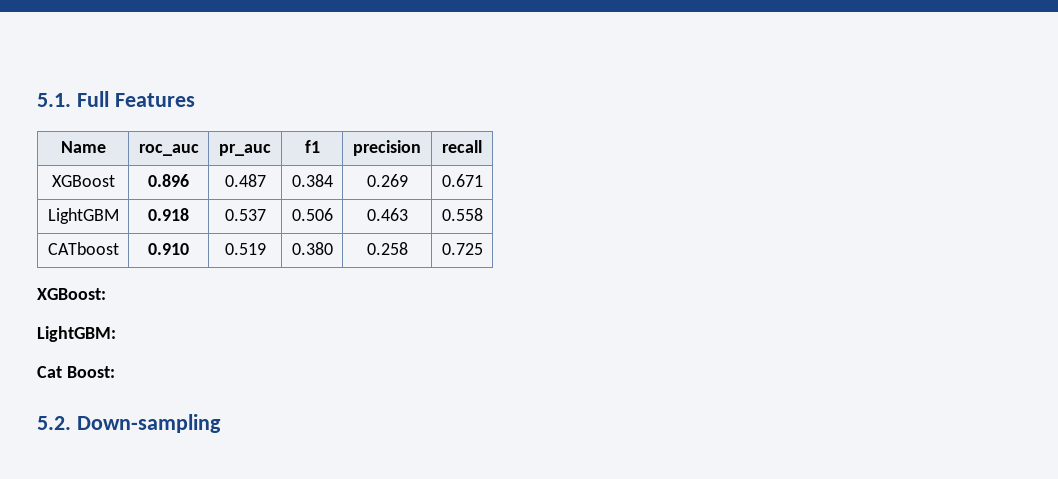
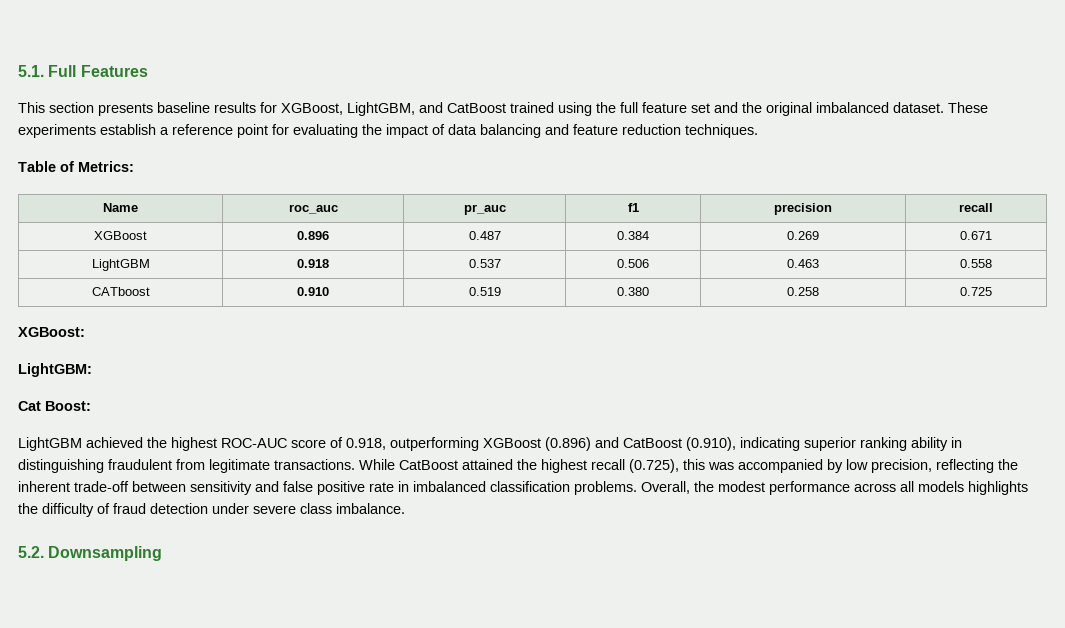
(195, 100) none -> [18,102,988,116] [18,124,758,138] [18,161,134,172] // This section presents baseline results for XGBoost, LightGBM, and CatBoost trained using the full feature set and the original imbalanced dataset. These experiments establish a reference point for evaluating the impact of data balancing and feature reduction techniques. // Table of Metrics:
(115, 372) none -> [18,437,962,451] [18,459,1018,473] [18,481,1028,495] [18,503,405,517] // LightGBM achieved the highest ROC-AUC score of 0.918, outperforming XGBoost (0.896) and CatBoost (0.910), indicating superior ranking ability in distinguishing fraudulent from legitimate transactions. While CatBoost attained the highest recall (0.725), this was accompanied by low precision, reflecting the inherent trade-off between sensitivity and false positive rate in imbalanced classification problems. Overall, the modest performance across all models highlights the difficulty of fraud detection under severe class imbalance.
[76,414,221,433] Down-sampling -> [48,546,163,561] Downsampling

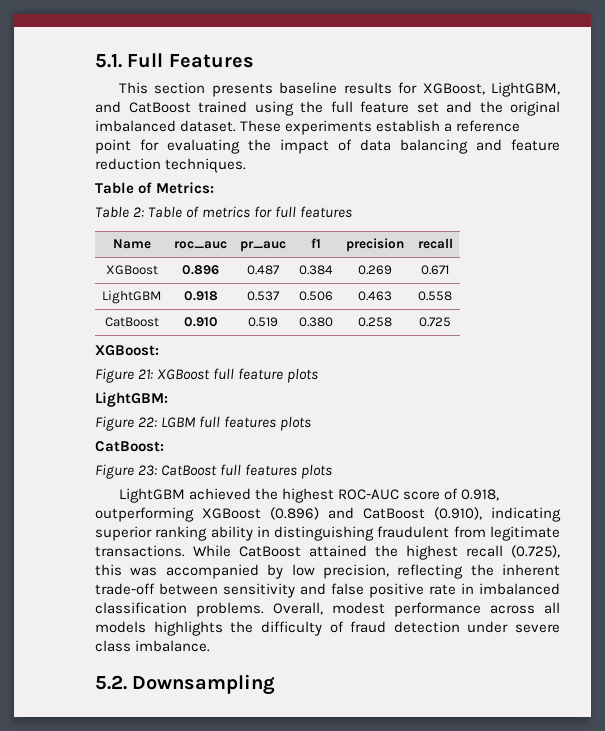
(134, 166) none -> [95,206,353,218] // Table 2: Table of metrics for full features
[91,287,150,296] CATboost -> [104,317,159,327] CatBoost
[18,363,92,377] [18,401,91,411] LightGBM: // Cat Boost: -> [95,368,319,383] [95,392,168,407] [95,416,312,431] [95,441,164,452] [95,464,333,479] Figure 21: XGBoost full feature plots // LightGBM: // Figure 22: LGBM full features plots // CatBoost: // Figure 23: CatBoost full features plots
[694,481,714,492] the -> (323, 608) none

